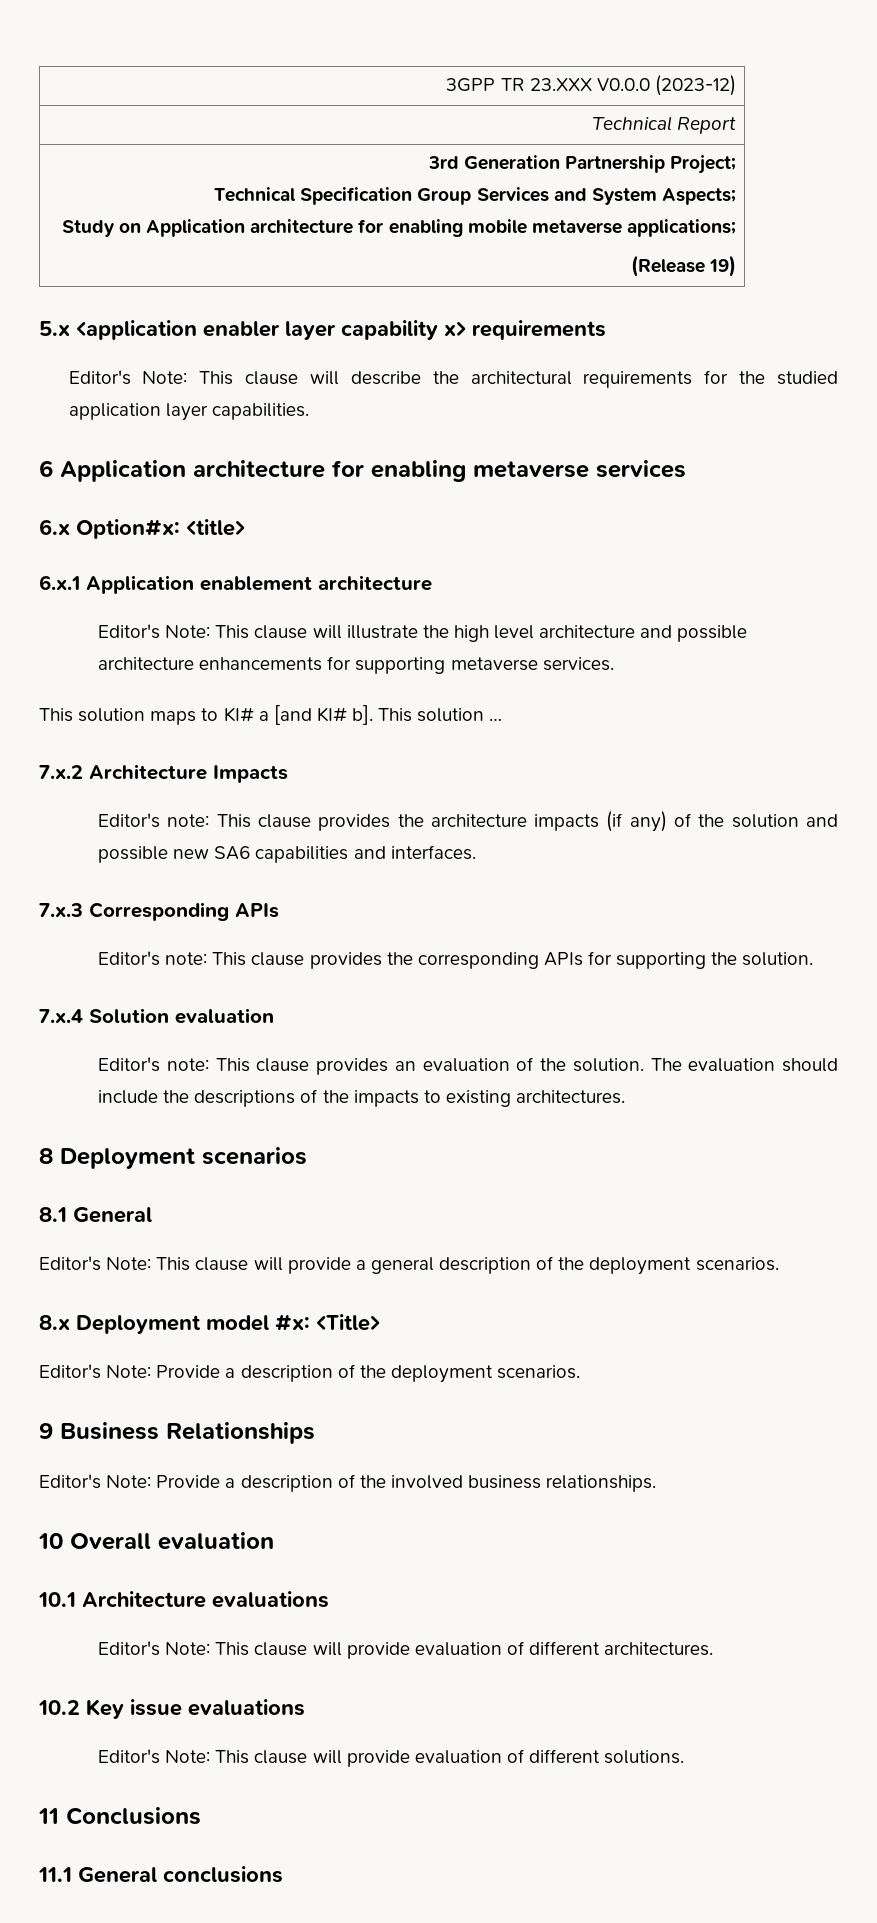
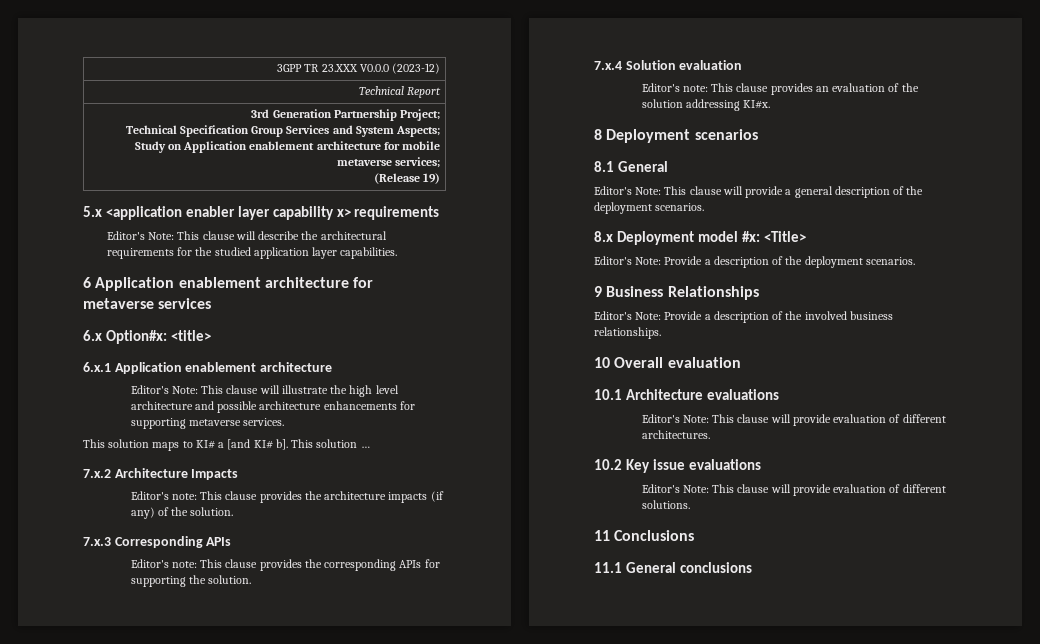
[250,219,463,237] architecture for enabling -> [249,141,400,150] enablement architecture for
[627,219,737,237] applications; -> [395,157,441,168] services;
[193,460,466,482] architecture for enabling -> [178,277,374,288] enablement architecture for
[731,814,838,828] [98,845,476,863] solution and possible new SA6 capabilities and interfaces. -> [190,507,234,516] solution.
[572,1058,838,1072] [98,1089,626,1107] solution. The evaluation should include the descriptions of the impacts to existing architectures. -> [641,99,771,111] solution addressing KI#x.

